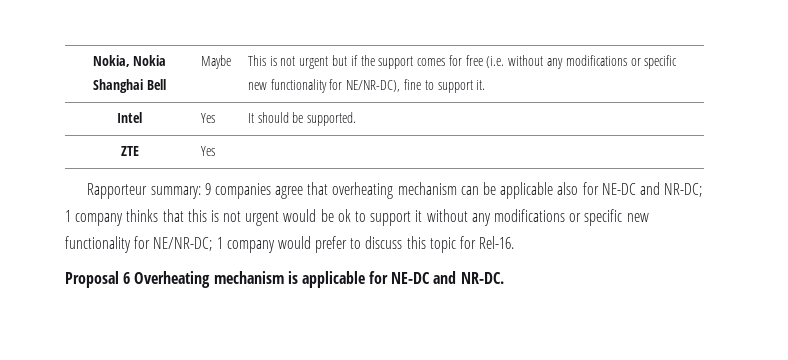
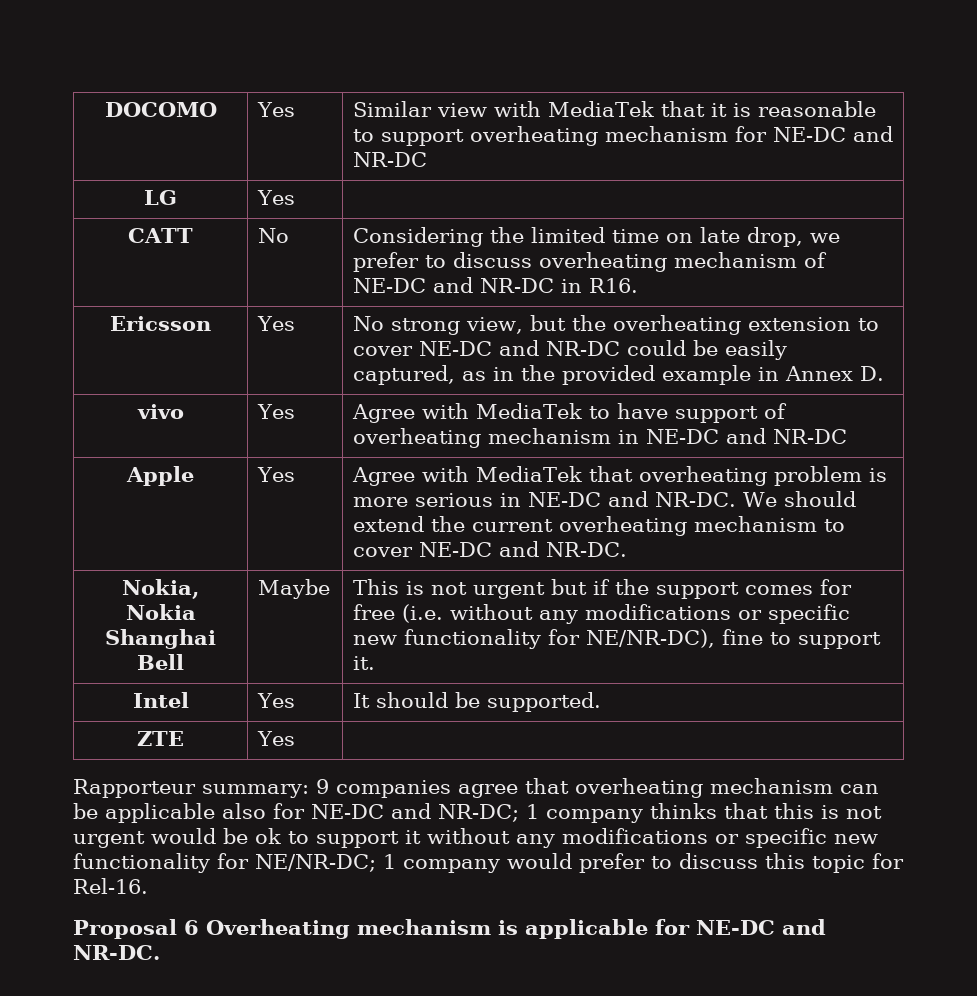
(92, 61) none -> [104,102,217,117] [256,102,295,117] [352,101,876,117] [352,126,893,146] [352,152,427,167] [144,190,177,205] [256,190,295,205] [128,228,194,243] [257,228,289,243] [352,227,840,247] [352,252,827,272] [352,277,638,293] [110,316,211,331] [256,316,295,331] [352,315,879,335] [352,340,787,360] [352,365,884,385] [136,404,184,419] [256,404,295,419] [351,403,787,423] [352,428,847,448] [126,466,194,486] [256,467,295,482] [351,466,887,486] [352,491,856,507] [352,516,845,536] [352,541,627,557] DOCOMO | Yes | Similar view with MediaTek that it is reasonable to support overheating mechanism for NE-DC and NR-DC // LG | Yes | // CATT | No | Considering the limited time on late drop, we prefer to discuss overheating mechanism of NE-DC and NR-DC in R16. // Ericsson | Yes | No strong view, but the overheating extension to cover NE-DC and NR-DC could be easily captured, as in the provided example in Annex D. // vivo | Yes | Agree with MediaTek to have support of overheating mechanism in NE-DC and NR-DC // Apple | Yes | Agree with MediaTek that overheating problem is more serious in NE-DC and NR-DC. We should extend the current overheating mechanism to cover NE-DC and NR-DC. //

